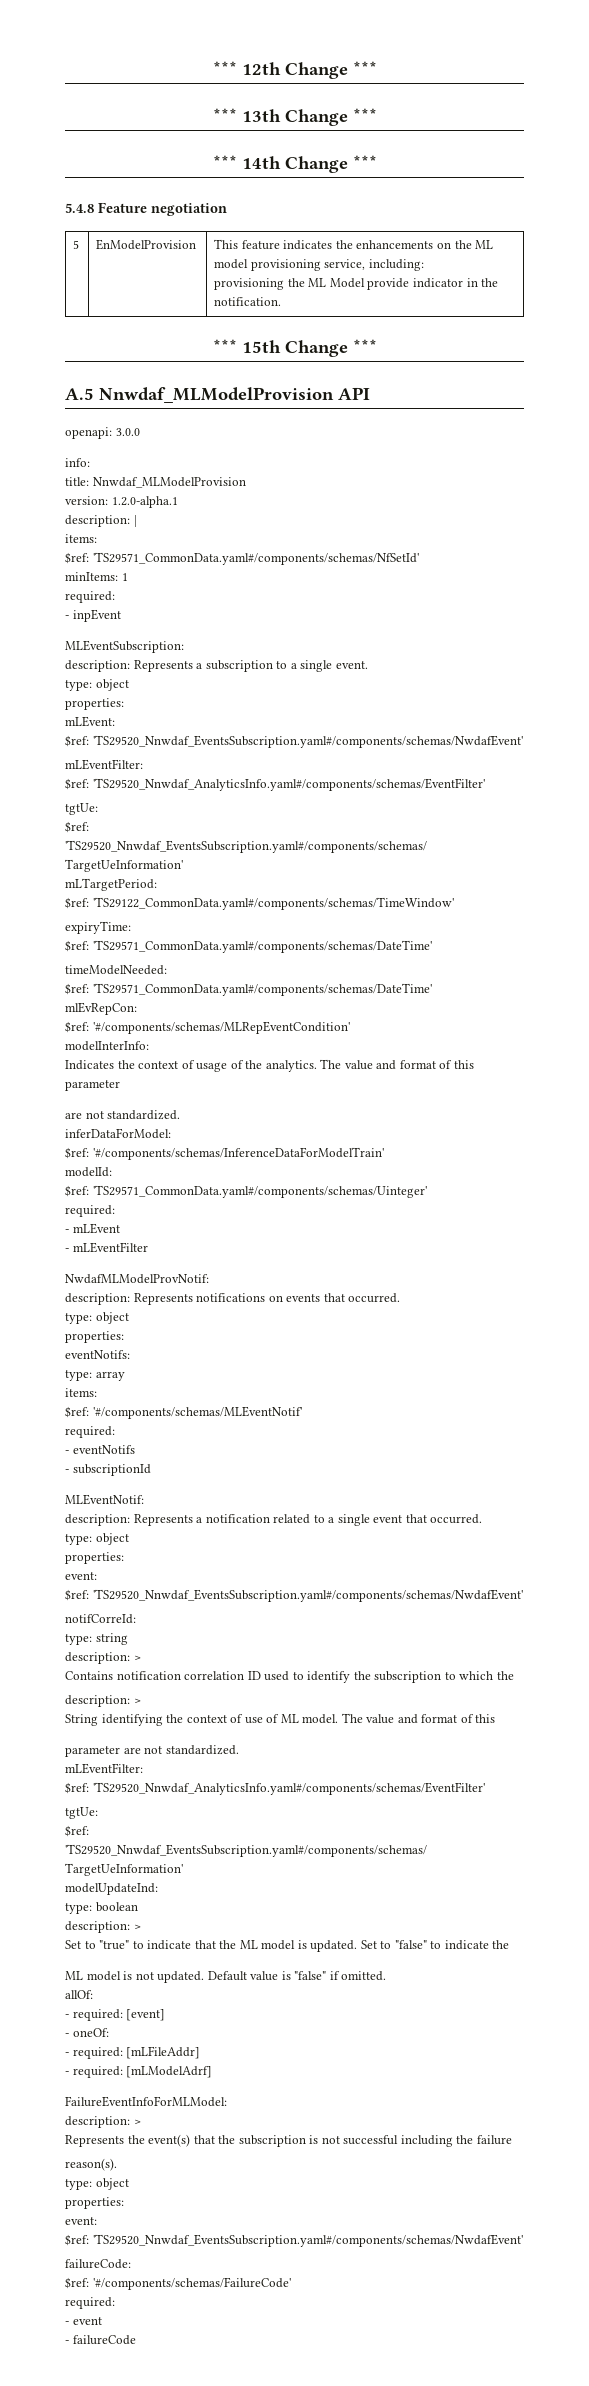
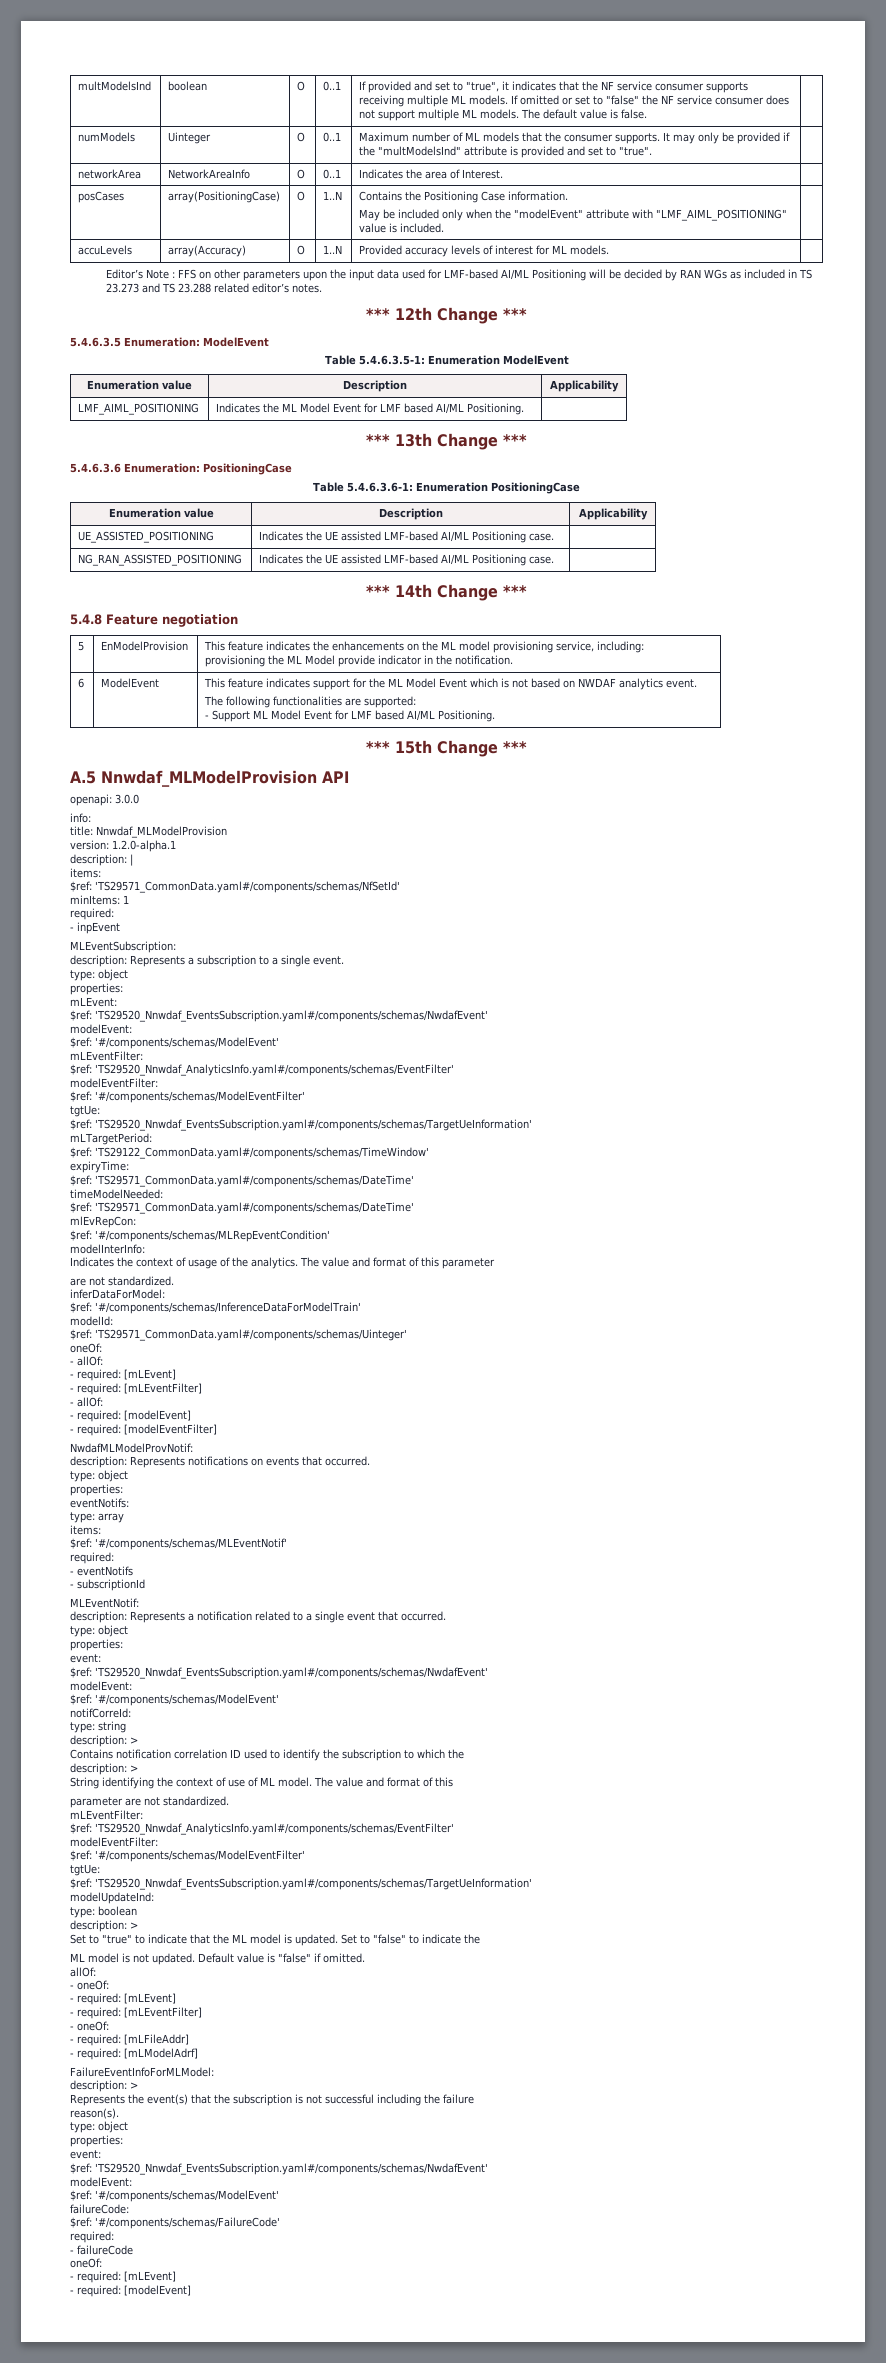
[212,61,377,79] [212,108,377,126] *** 12th Change *** // *** 13th Change *** -> [78,81,152,91] [168,81,208,91] [297,81,306,91] [323,81,342,91] [359,81,749,93] [359,95,790,107] [359,109,648,121] [78,132,136,142] [168,132,212,144] [297,132,306,142] [323,132,342,142] [359,132,791,144] [359,146,653,158] [78,169,142,179] [168,169,251,179] [297,169,306,179] [323,169,342,179] [359,169,504,179] [78,191,125,203] [168,191,281,203] [297,191,306,201] [323,191,343,200] [359,191,569,203] [359,209,788,221] [359,223,445,233] [78,245,133,255] [168,245,247,257] [297,245,306,255] [323,245,343,254] [359,245,610,257] [106,269,813,281] [106,283,323,293] [366,307,527,324] [70,337,269,347] [324,355,569,365] [87,380,192,390] [343,380,407,392] [550,380,619,392] [78,403,200,415] [216,403,525,415] [366,433,527,450] [70,463,292,475] [313,482,580,494] [108,508,214,518] [378,508,443,520] [578,508,648,520] [78,531,215,543] [259,531,555,543] [78,554,243,566] [259,554,555,566] multModelsInd | boolean | O | 0..1 | If provided and set to "true", it indicates that the NF service consumer supports receiving multiple ML models. If omitted or set to "false" the NF service consumer does not support multiple ML models. The default value is false. | // numModels | Uinteger | O | 0..1 | Maximum number of ML models that the consumer supports. It may only be provided if the "multModelsInd" attribute is provided and set to "true". | // networkArea | NetworkAreaInfo | O | 0..1 | Indicates the area of Interest. | // posCases | array(PositioningCase) | O | 1..N | Contains the Positioning Case information. // May be included only when the "modelEvent" attribute with "LMF_AIML_POSITIONING" value is included. | // accuLevels | array(Accuracy) | O | 1..N | Provided accuracy levels of interest for ML models. | // Editor’s Note : FFS on other parameters upon the input data used for LMF-based AI/ML Positioning will be decided by RAN WGs as included in TS 23.273 and TS 23.288 related editor’s notes. // *** 12th Change *** // 5.4.6.3.5 Enumeration: ModelEvent // Table 5.4.6.3.5-1: Enumeration ModelEvent // Enumeration value | Description | Applicability // LMF_AIML_POSITIONING | Indicates the ML Model Event for LMF based AI/ML Positioning. | // *** 13th Change *** // 5.4.6.3.6 Enumeration: PositioningCase // Table 5.4.6.3.6-1: Enumeration PositioningCase // Enumeration value | Description | Applicability // UE_ASSISTED_POSITIONING | Indicates the UE assisted LMF-based AI/ML Positioning case. | // NG_RAN_ASSISTED_POSITIONING | Indicates the UE assisted LMF-based AI/ML Positioning case. |
(282, 301) none -> [78,678,85,688] [101,678,160,688] [204,678,698,690] [204,696,417,708] [205,710,496,722] // 6 | ModelEvent | This feature indicates support for the ML Model Event which is not based on NWDAF analytics event. // The following functionalities are supported: // - Support ML Model Event for LMF based AI/ML Positioning.
[65,759,143,770] [65,778,485,791] // mLEventFilter: // $ref: 'TS29520_Nnwdaf_AnalyticsInfo.yaml#/components/schemas/EventFilter' -> [70,1024,132,1034] [70,1037,279,1049] [70,1051,143,1061] [70,1064,454,1076] [70,1078,158,1088] [70,1091,305,1103] // modelEvent: // $ref: '#/components/schemas/ModelEvent' // mLEventFilter: // $ref: 'TS29520_Nnwdaf_AnalyticsInfo.yaml#/components/schemas/EventFilter' // modelEventFilter: // $ref: '#/components/schemas/ModelEventFilter'
[65,1205,115,1217] [65,1223,120,1234] [65,1242,148,1253] required: // - mLEvent // - mLEventFilter -> [70,1343,102,1353] [70,1356,103,1366] [70,1369,176,1381] [70,1383,202,1395] [70,1397,103,1407] [70,1410,191,1422] [70,1424,217,1436] oneOf: // - allOf: // - required: [mLEvent] // - required: [mLEventFilter] // - allOf: // - required: [modelEvent] // - required: [modelEventFilter]
(523, 1595) none -> [70,1681,132,1691] [70,1694,279,1706] // modelEvent: // $ref: '#/components/schemas/ModelEvent'
(485, 1788) none -> [70,1837,158,1847] [70,1850,305,1862] // modelEventFilter: // $ref: '#/components/schemas/ModelEventFilter'
[65,2009,166,2021] // - required: [event] -> [70,1980,109,1990] [70,1993,176,2005] [70,2007,202,2019] // - oneOf: // - required: [mLEvent] // - required: [mLEventFilter]
(523, 2240) none -> [70,2177,132,2187] [70,2190,279,2202] // modelEvent: // $ref: '#/components/schemas/ModelEvent'
[72,2317,102,2325] [65,2335,136,2345] event // - failureCode -> [77,2245,133,2255] [70,2258,102,2268] [70,2271,176,2283] [70,2285,191,2297] failureCode // oneOf: // - required: [mLEvent] // - required: [modelEvent]

